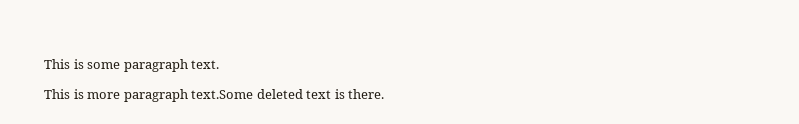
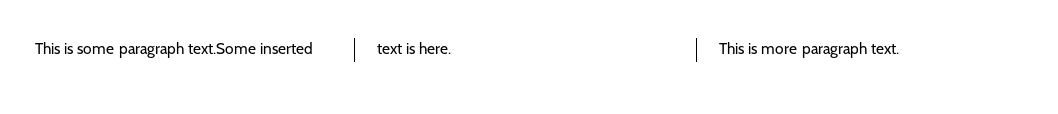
[191,60,220,69] text. -> [187,42,452,54] text.Some inserted text is here.
[191,89,385,99] text.Some deleted text is there. -> [870,44,899,54] text.

